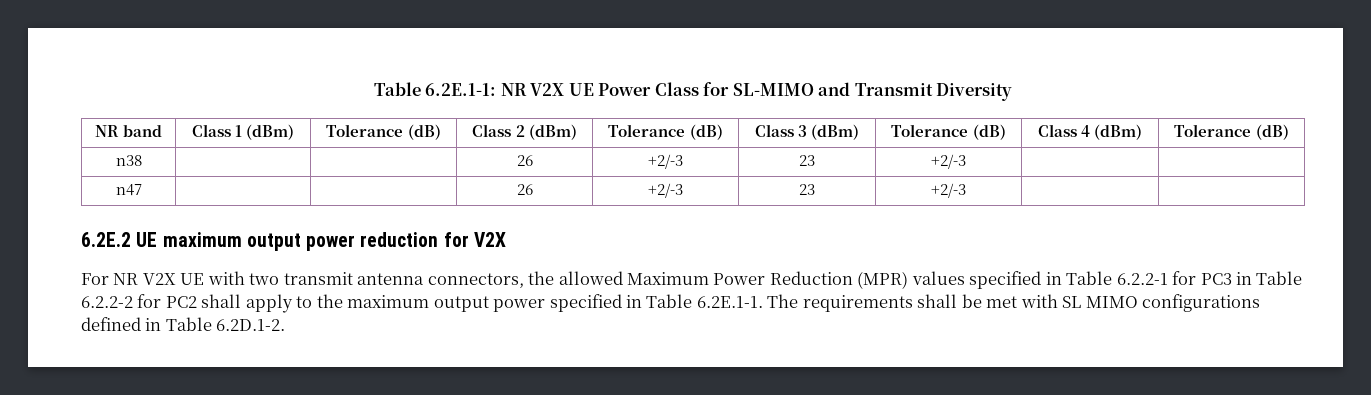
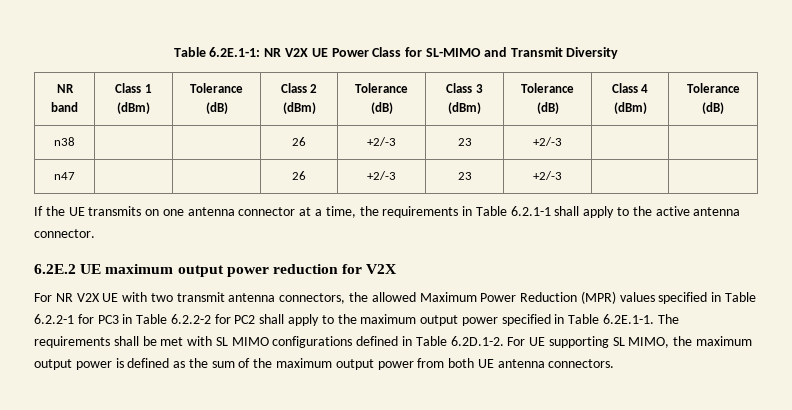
(966, 190) none -> [34,206,741,218] [34,229,95,238] // If the UE transmits on one antenna connector at a time, the requirements in Table 6.2.1-1 shall apply to the active antenna connector.
(286, 325) none -> [507,336,753,348] [34,358,615,370] For UE supporting SL MIMO, the maximum output power is defined as the sum of the maximum output power from both UE antenna connectors.

